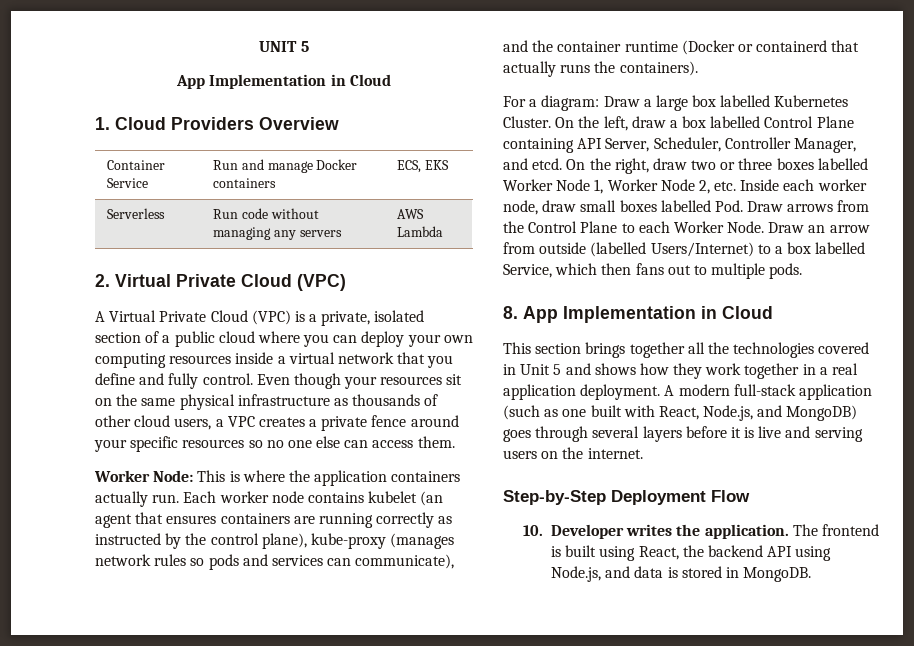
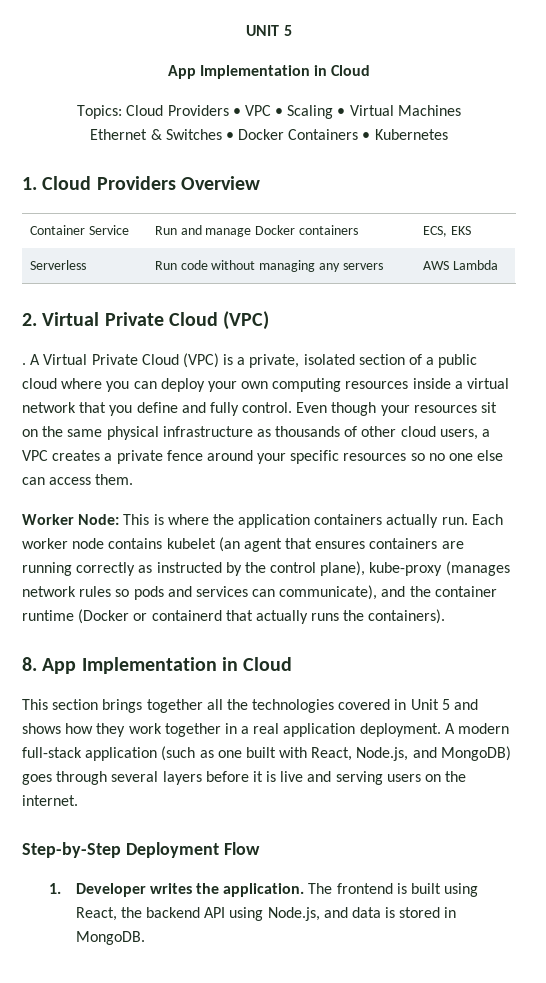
(391, 80) none -> [77,105,461,119] [90,129,448,140] // Topics: Cloud Providers • VPC • Scaling • Virtual Machines // Ethernet & Switches • Docker Containers • Kubernetes
(346, 282) none -> [22,363,26,365] .
[503,95,849,111] [503,116,854,131] [503,137,856,153] [503,158,868,174] [503,179,867,194] [503,200,870,215] [503,221,870,233] [503,242,866,257] [503,263,803,279] // For a diagram: Draw a large box labelled Kubernetes Cluster. On the left, draw a box labelled Control Plane containing API Server, Scheduler, Controller Manager, and etcd. On the right, draw two or three boxes labelled Worker Node 1, Worker Node 2, etc. Inside each worker node, draw small boxes labelled Pod. Draw arrows from the Control Plane to each Worker Node. Draw an arrow from outside (labelled Users/Internet) to a box labelled Service, which then fans out to multiple pods. -> (446, 616) none
[523,525,544,536] 10. -> [48,883,61,894] 1.

